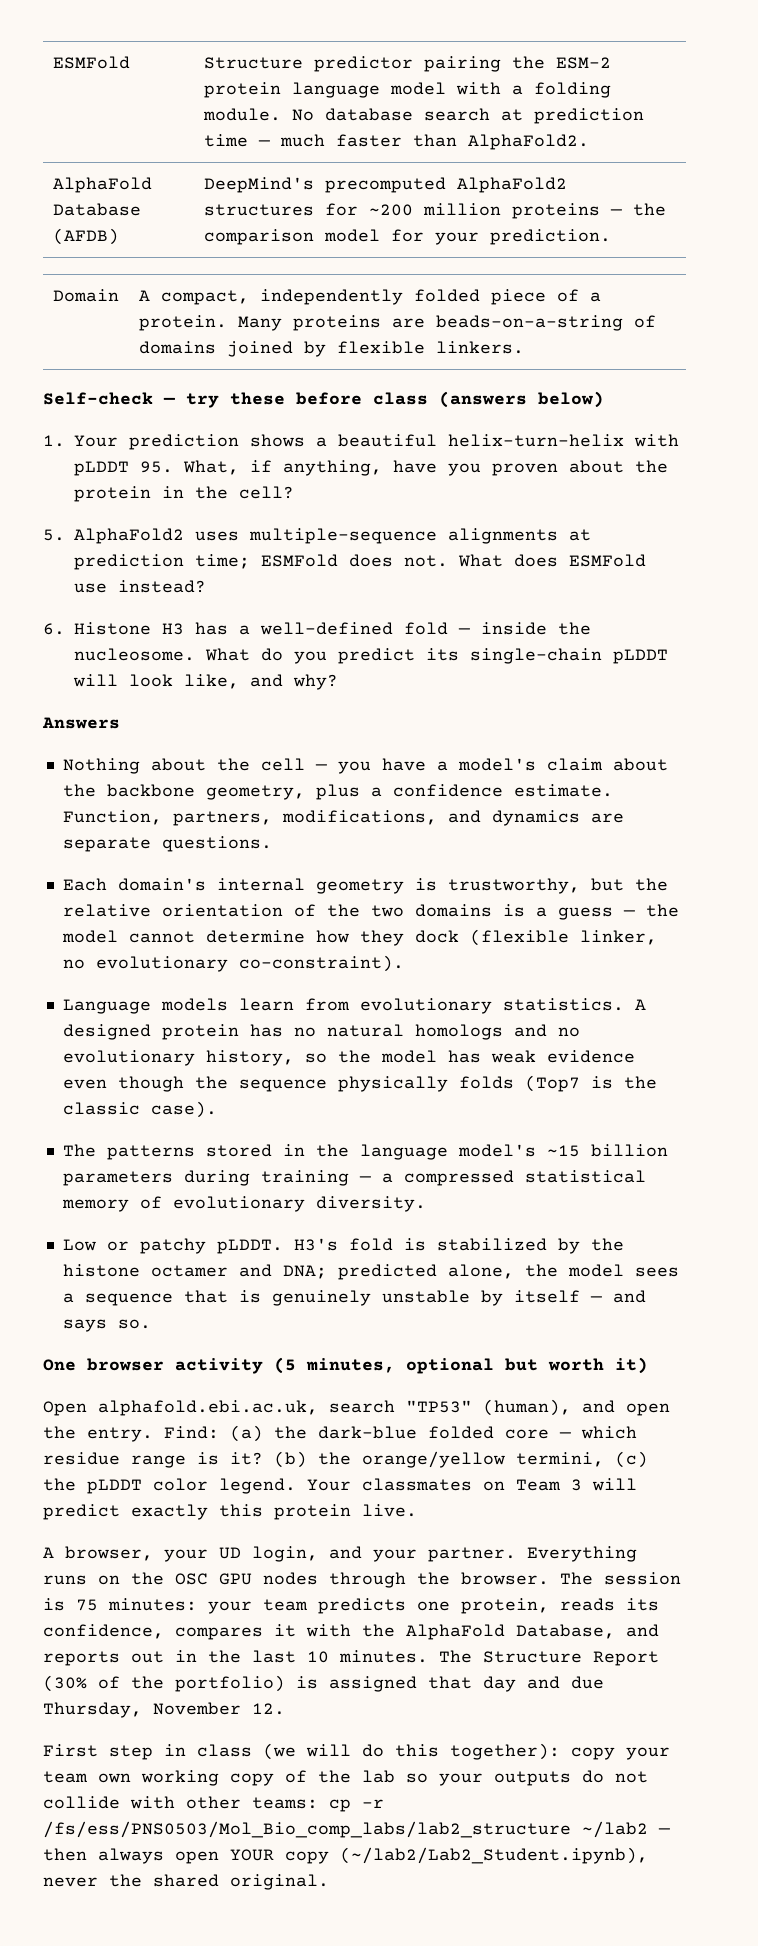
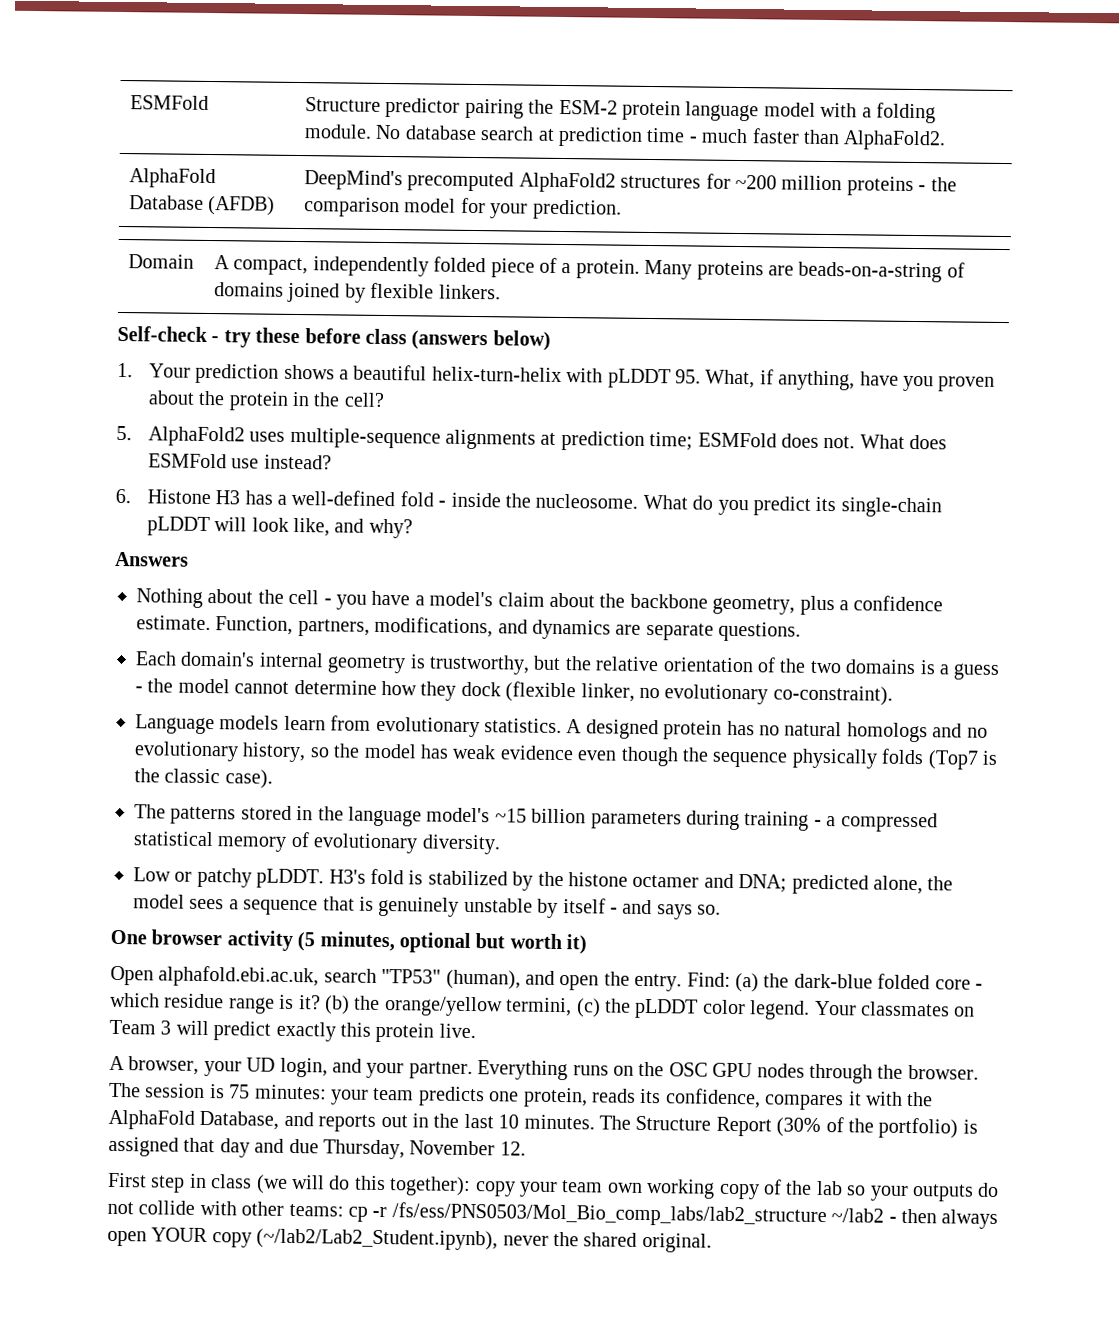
[257,140,271,146] — -> [688,136,697,143] -
[609,209,623,215] — -> [918,185,927,192] -
[163,397,176,404] — -> [211,336,220,343] -
[458,628,471,634] — -> [438,500,447,507] -
[314,764,328,770] — -> [323,598,332,605] -
[622,910,636,916] — -> [135,686,143,693] -
[358,1176,372,1182] — -> [813,819,822,826] -
[589,1296,603,1302] — -> [609,907,618,914] -
[559,1432,572,1438] — -> [974,983,983,990] -
[658,1828,671,1834] — -> [888,1216,897,1223] -

